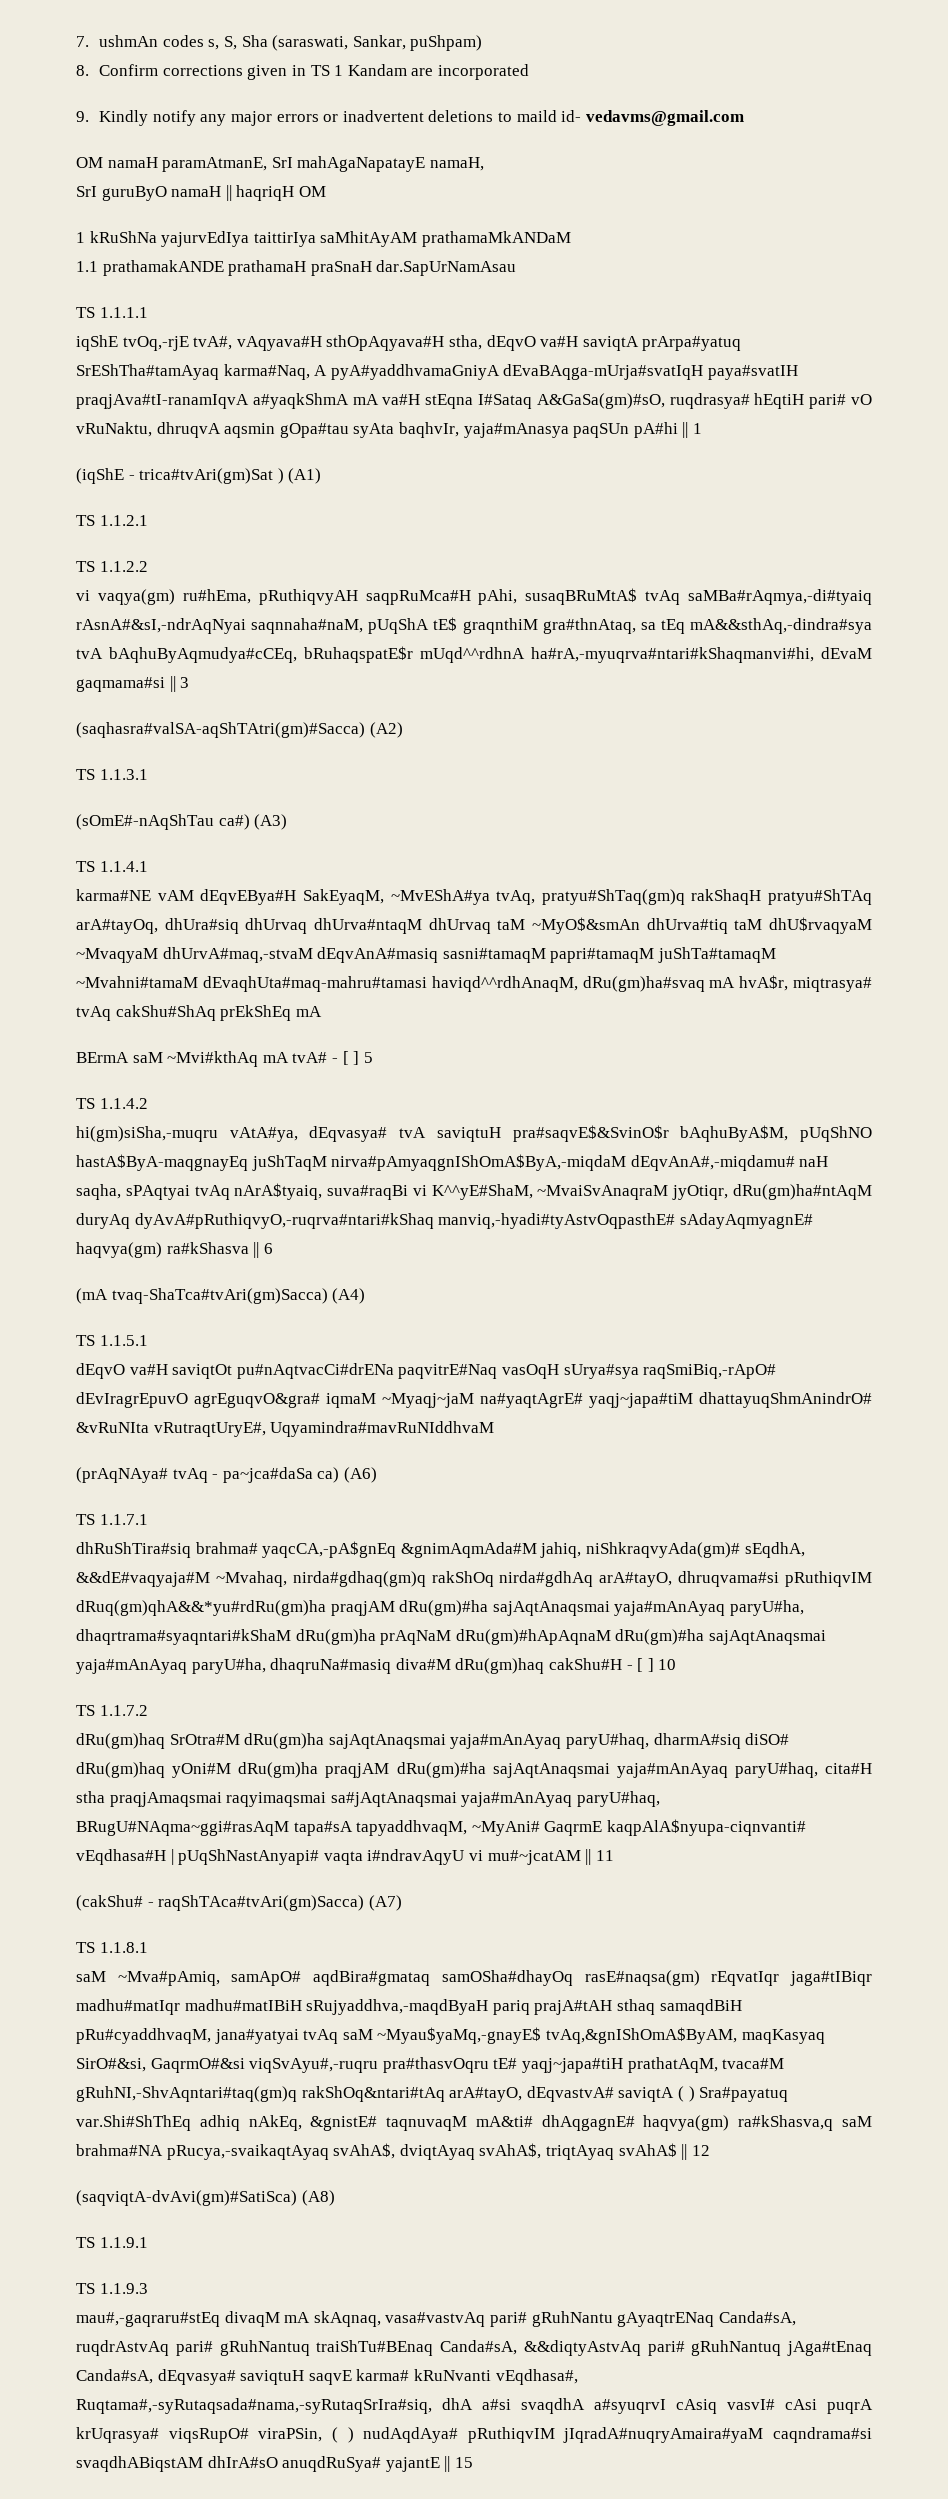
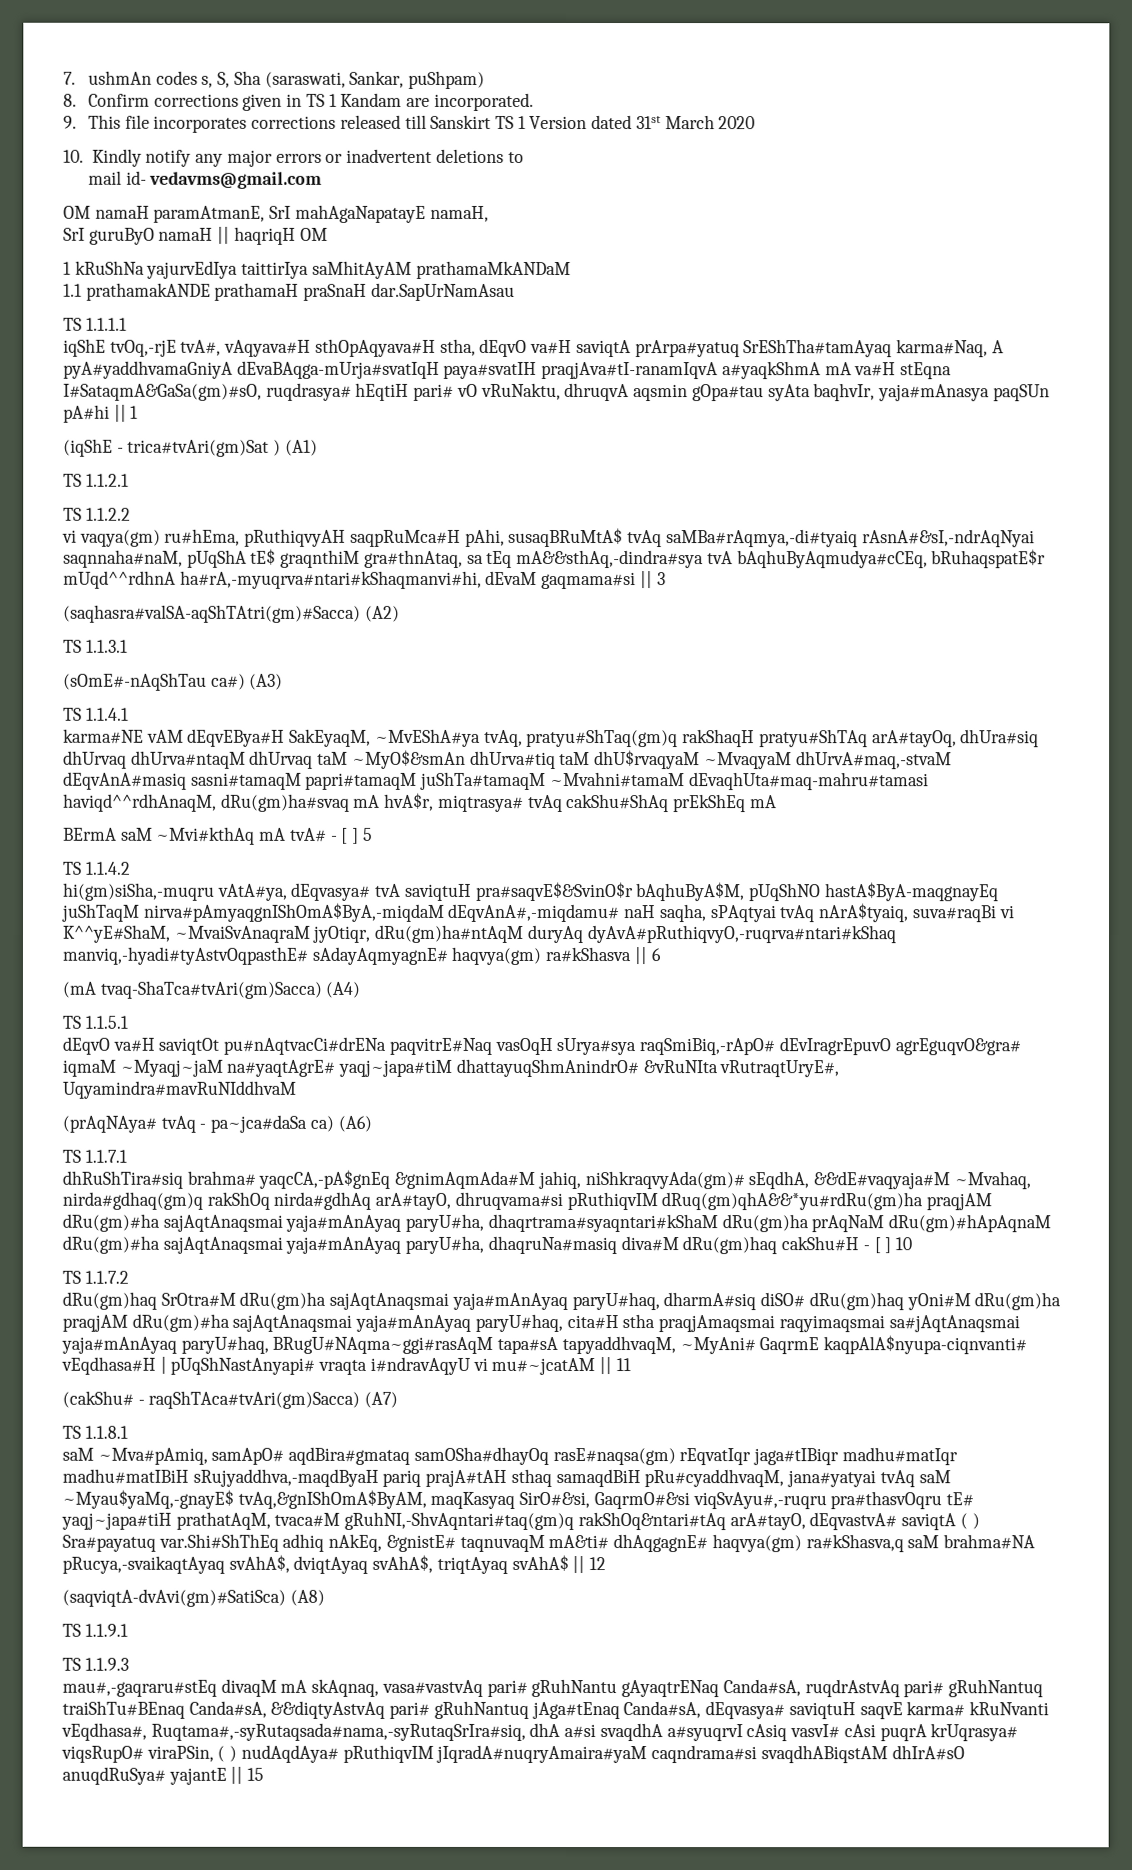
[437,64,529,80] [76,111,89,122] incorporated // 9. -> [433,92,534,111] [63,114,756,133] [63,149,84,163] incorporated. // 9. This file incorporates corrections released till Sanskirt TS 1 Version dated 31st March 2020 // 10.
[516,110,557,122] maild -> [87,170,122,185] // mail
[478,393,665,409] I#Sataq A&GaSa(gm)#sO, -> [63,383,262,401] I#SataqmA&GaSa(gm)#sO,
[323,1851,363,1865] vaqta -> [318,1359,368,1375] vraqta

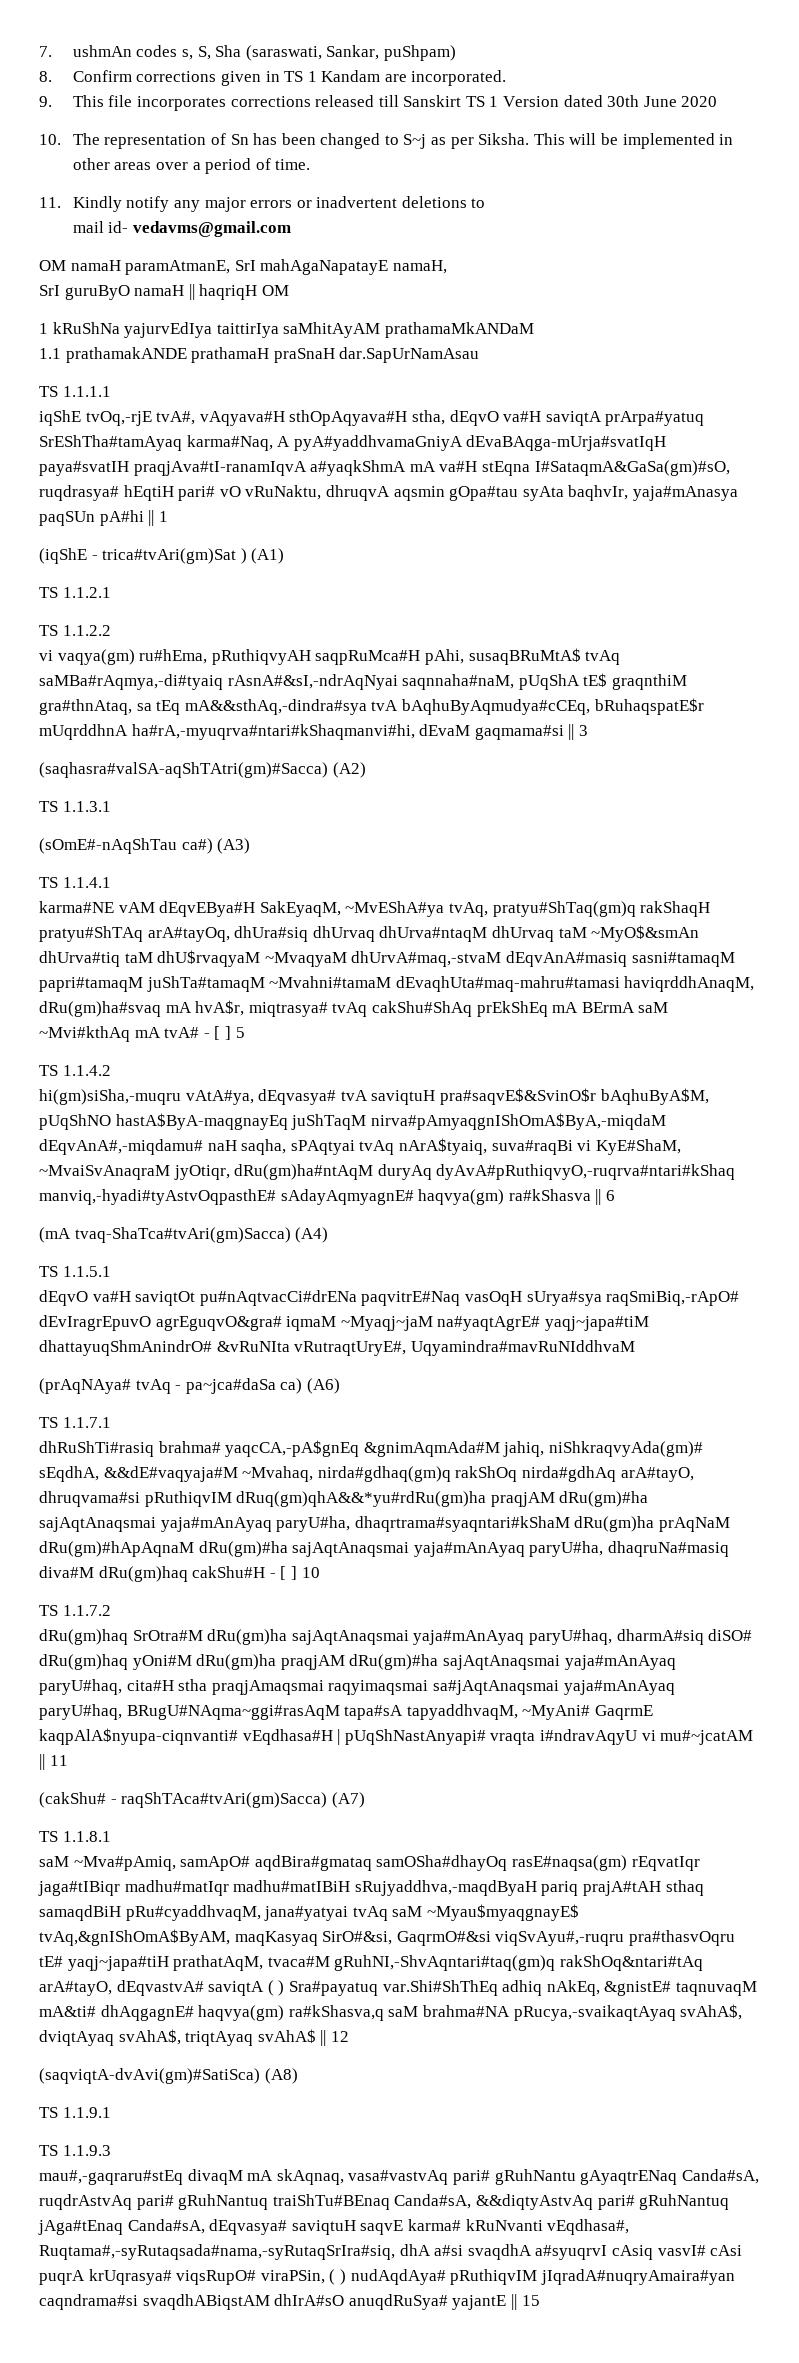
[635,115,715,130] 31st March -> [607,95,677,107] 30th June
(84, 156) none -> [72,133,734,149] [72,158,311,174] [39,197,61,208] The representation of Sn has been changed to S~j as per Siksha. This will be implemented in other areas over a period of time. // 11.
[63,570,176,589] mUqd^^rdhnA -> [39,724,128,740] mUqrddhnA
[63,793,217,812] haviqd^^rdhAnaqM, -> [624,976,755,992] haviqrddhAnaqM,
(777, 802) // -> (579, 1007) none
[62,924,171,943] K^^yE#ShaM, -> [595,1139,681,1155] KyE#ShaM,
[62,1170,183,1189] dhRuShTira#siq -> [39,1441,154,1457] dhRuShTi#rasiq
[62,1489,234,1509] ~Myau$yaMq,-gnayE$ -> [426,1904,579,1921] ~Myau$myaqgnayE$
[436,1744,648,1764] jIqradA#nuqryAmaira#yaM -> [540,2269,735,2285] jIqradA#nuqryAmaira#yan

